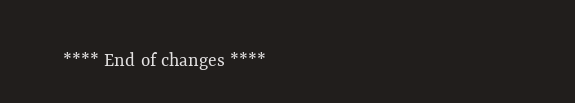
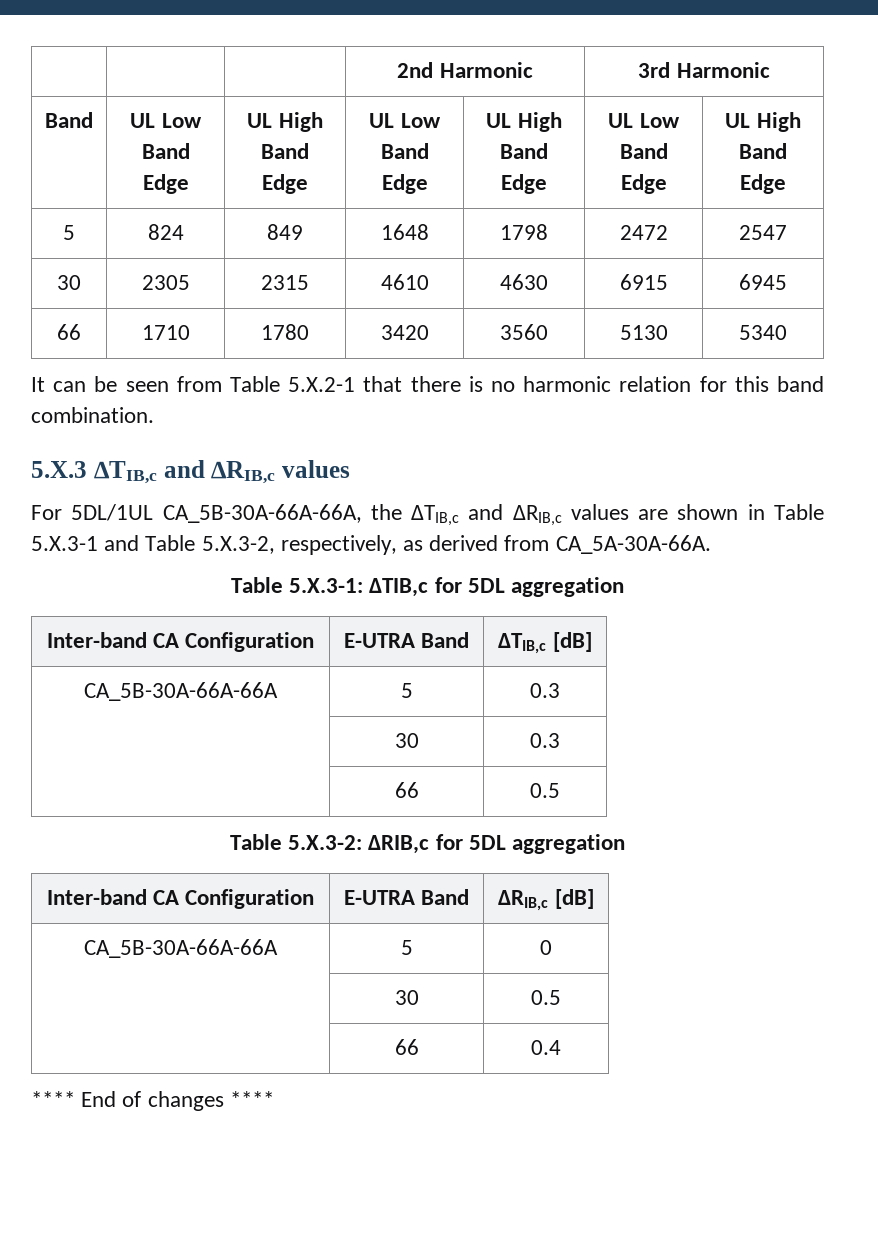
(63, 59) none -> [397,62,533,78] [638,62,770,78] [45,112,93,128] [130,113,202,128] [141,143,190,159] [142,174,189,194] [247,112,323,132] [261,143,309,159] [262,174,308,194] [369,113,441,128] [380,143,429,159] [381,174,428,194] [486,112,562,132] [499,143,548,159] [500,174,547,194] [608,113,680,128] [619,143,668,159] [620,174,667,194] [725,112,801,132] [739,143,787,159] [740,174,786,194] [63,225,75,240] [147,224,184,240] [267,224,303,240] [380,224,429,240] [499,224,548,240] [619,225,668,240] [739,225,787,240] [57,275,81,290] [141,275,190,290] [261,275,309,290] [380,274,429,290] [499,274,548,290] [619,274,668,290] [739,274,787,290] [57,324,81,340] [141,325,190,340] [261,324,309,340] [380,325,429,340] [499,324,548,340] [619,325,668,340] [739,325,787,340] [31,376,825,392] [31,407,154,423] [31,460,350,484] [31,504,824,526] [31,535,711,555] [230,577,625,597] [46,632,315,652] [343,632,470,648] [498,632,592,654] [84,682,278,701] [400,683,413,698] [530,683,560,698] [394,733,419,748] [530,733,560,748] [394,782,419,798] [530,783,560,798] [229,834,626,854] [46,889,315,909] [343,889,470,905] [498,889,594,911] [84,939,278,958] [400,940,413,955] [540,940,552,955] [394,990,419,1005] [531,990,561,1005] [394,1039,419,1055] [531,1040,561,1055] | | | 2nd Harmonic | 3rd Harmonic // Band | UL Low Band Edge | UL High Band Edge | UL Low Band Edge | UL High Band Edge | UL Low Band Edge | UL High Band Edge // 5 | 824 | 849 | 1648 | 1798 | 2472 | 2547 // 30 | 2305 | 2315 | 4610 | 4630 | 6915 | 6945 // 66 | 1710 | 1780 | 3420 | 3560 | 5130 | 5340 // It can be seen from Table 5.X.2-1 that there is no harmonic relation for this band combination. // 5.X.3 ∆TIB,c and ∆RIB,c values // For 5DL/1UL CA_5B-30A-66A-66A, the ΔTIB,c and ΔRIB,c values are shown in Table 5.X.3-1 and Table 5.X.3-2, respectively, as derived from CA_5A-30A-66A. // Table 5.X.3-1: ΔTIB,c for 5DL aggregation // Inter-band CA Configuration | E-UTRA Band | ΔTIB,c [dB] // CA_5B-30A-66A-66A | 5 | 0.3 // | 30 | 0.3 // | 66 | 0.5 // Table 5.X.3-2: ΔRIB,c for 5DL aggregation // Inter-band CA Configuration | E-UTRA Band | ΔRIB,c [dB] // CA_5B-30A-66A-66A | 5 | 0 // | 30 | 0.5 // | 66 | 0.4 //

